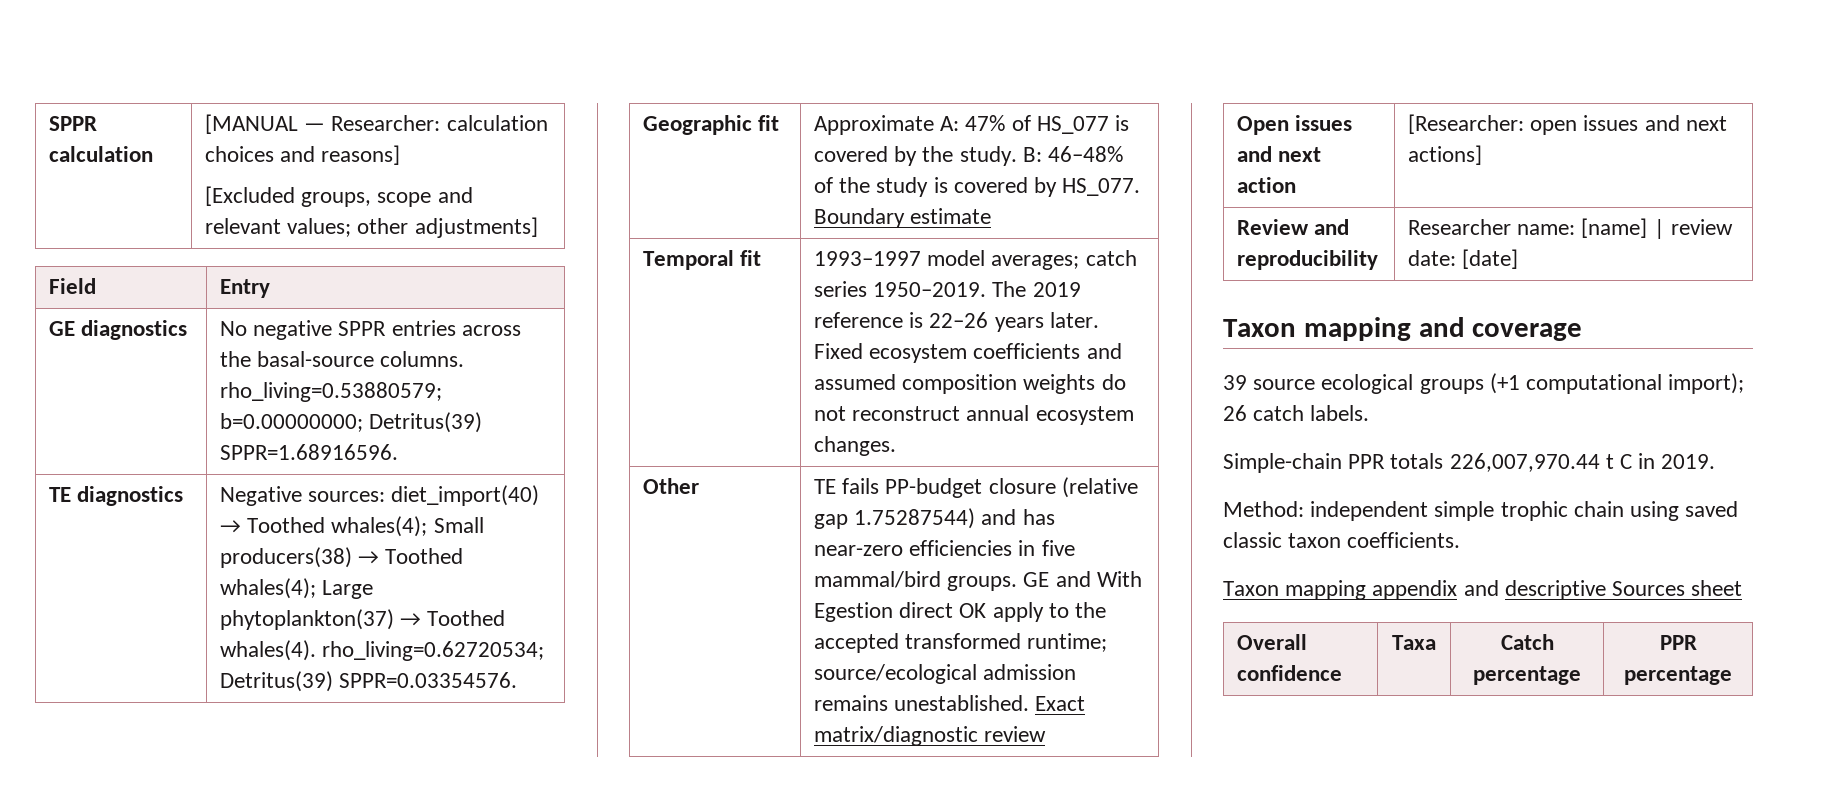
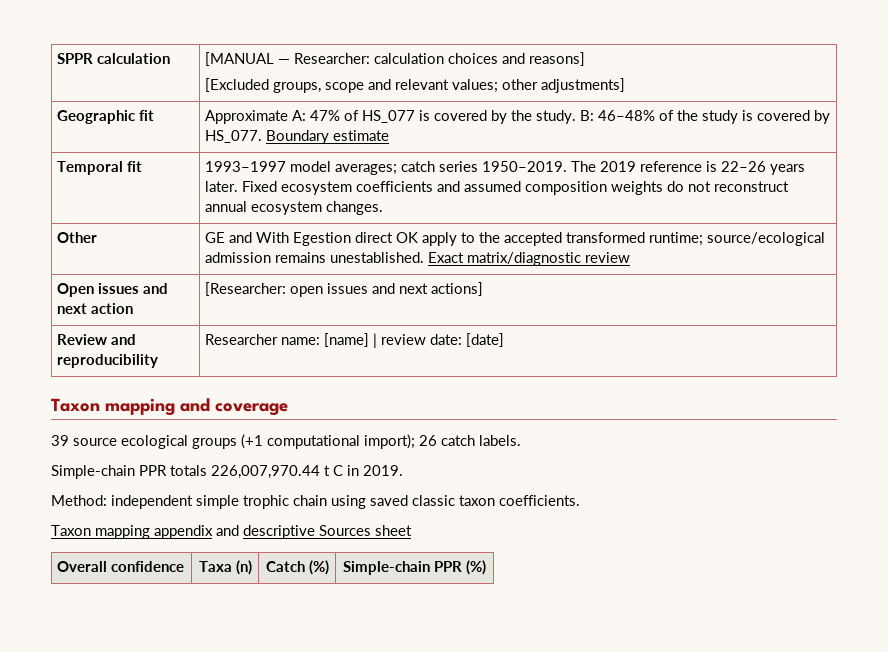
[48,278,96,294] [219,279,270,298] [48,320,188,340] [219,320,521,340] [219,351,465,367] [219,382,442,402] [219,412,483,433] [219,444,398,460] [48,486,184,506] [219,485,540,506] [219,516,484,537] [219,547,464,568] [219,578,374,599] [219,609,506,630] [219,640,545,661] [219,671,518,692] // Field | Entry // GE diagnostics | No negative SPPR entries across the basal-source columns. rho_living=0.53880579; b=0.00000000; Detritus(39) SPPR=1.68916596. // TE diagnostics | Negative sources: diet_import(40) → Toothed whales(4); Small producers(38) → Toothed whales(4); Large phytoplankton(37) → Toothed whales(4). rho_living=0.62720534; Detritus(39) SPPR=0.03354576. -> (625, 85) none
[813,477,1138,498] [813,508,1055,529] [813,540,1075,556] [813,571,1018,591] TE fails PP-budget closure (relative gap 1.75287544) and has near-zero efficiencies in five mammal/bird groups. -> (97, 237) none
(1436, 642) none -> [235,560,252,575] (n)
[1473,666,1581,685] [1659,635,1697,650] [1624,666,1732,685] percentage | PPR percentage -> [308,560,329,575] [343,560,486,575] (%) | Simple-chain PPR (%)

